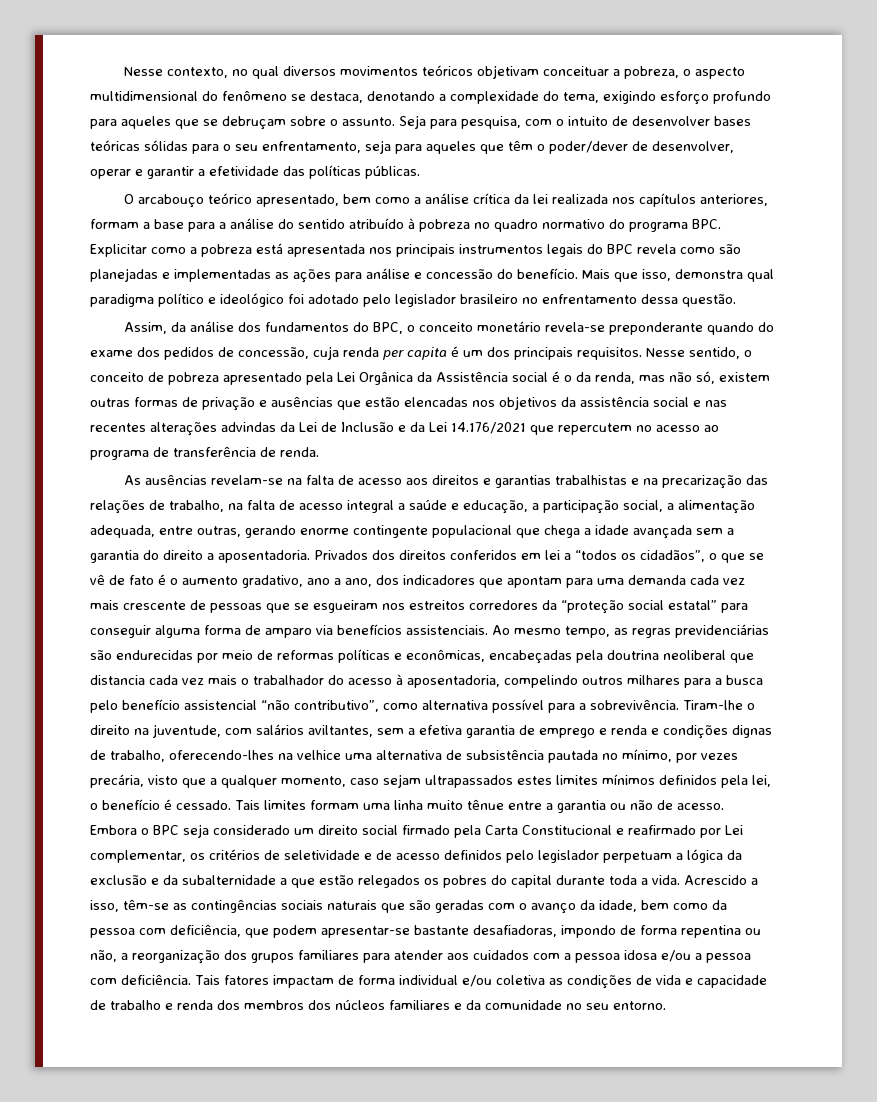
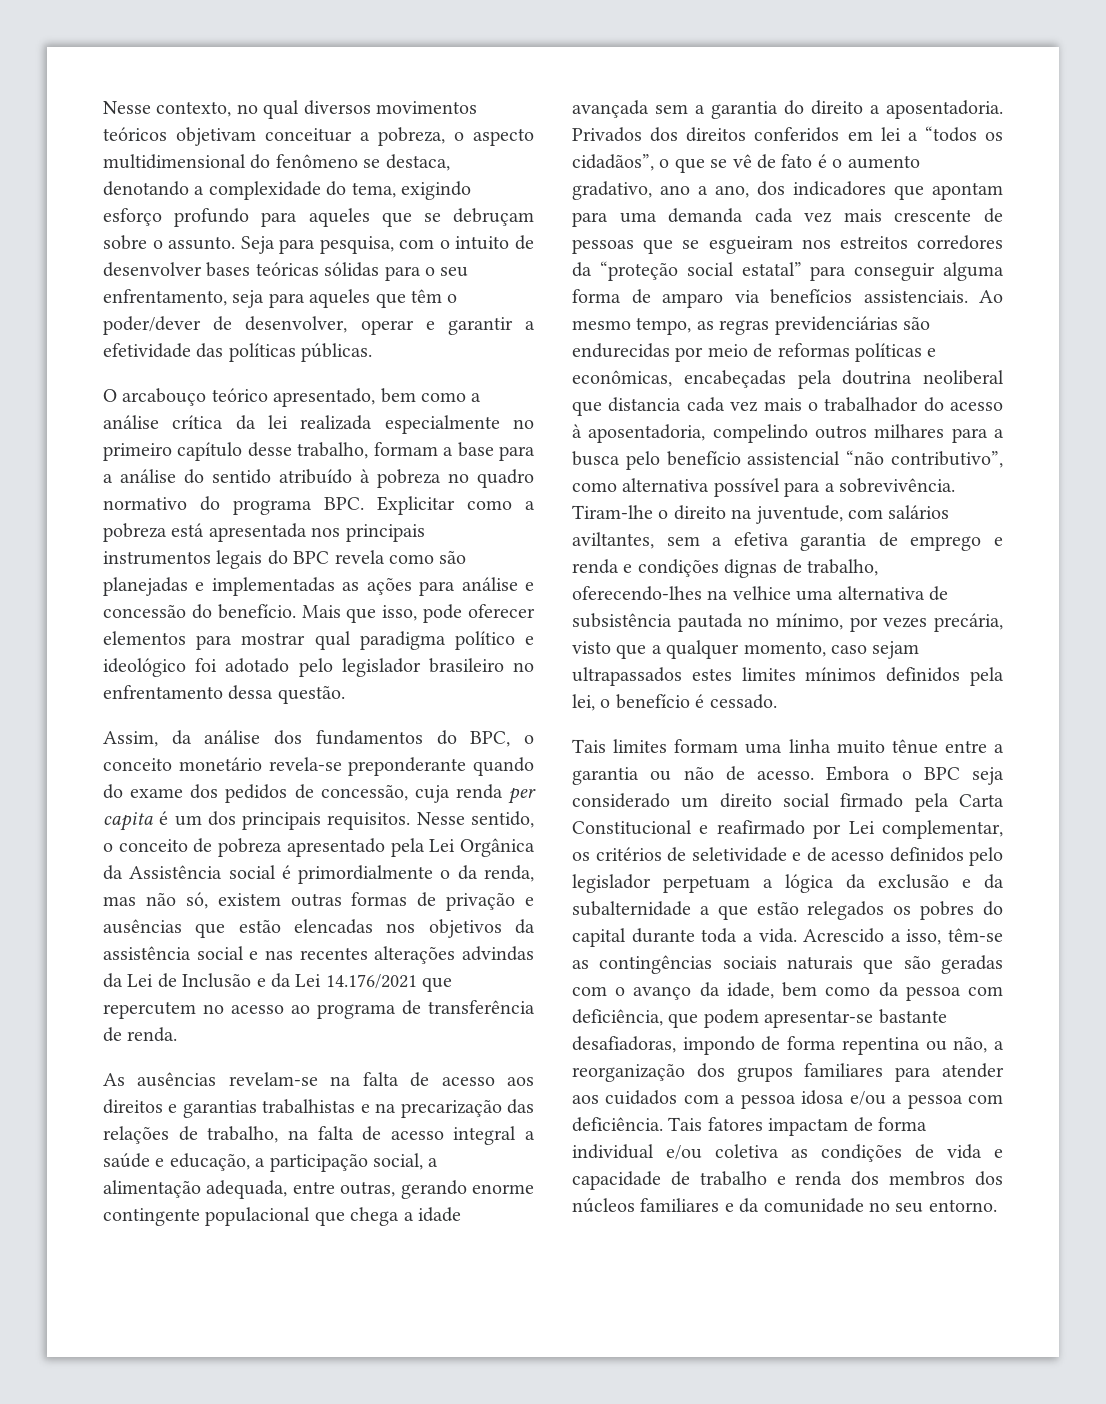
[611,193,768,207] nos capítulos anteriores, -> [384,415,534,434] [103,442,369,461] especialmente no primeiro capítulo desse trabalho,
[675,269,743,279] demonstra -> [423,604,535,623] [103,631,306,650] pode oferecer elementos para mostrar
(560, 376) none -> [298,865,434,884] primordialmente
(231, 805) none -> (777, 701) //

